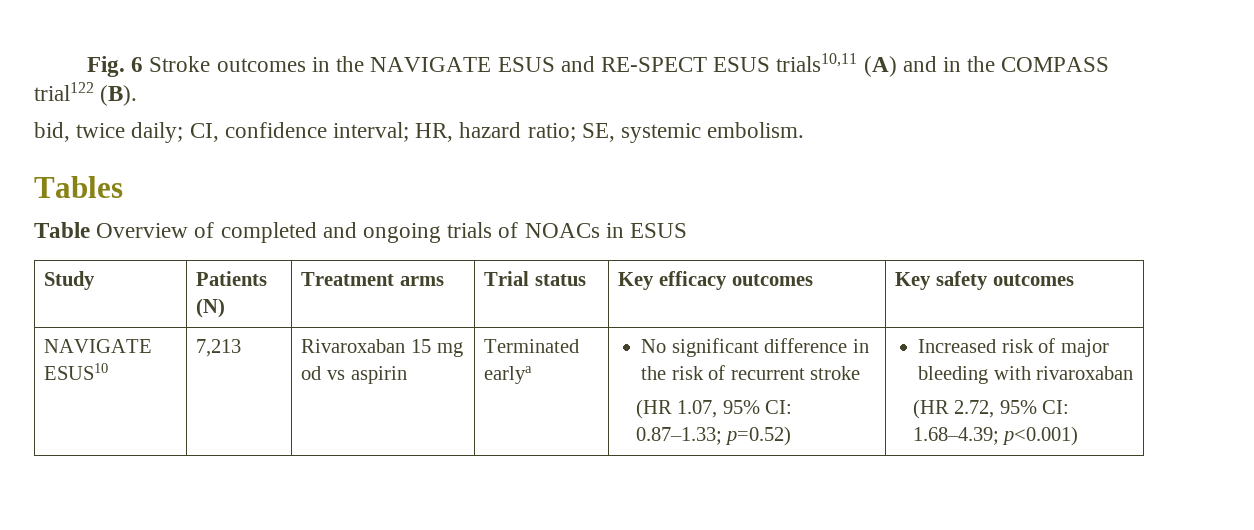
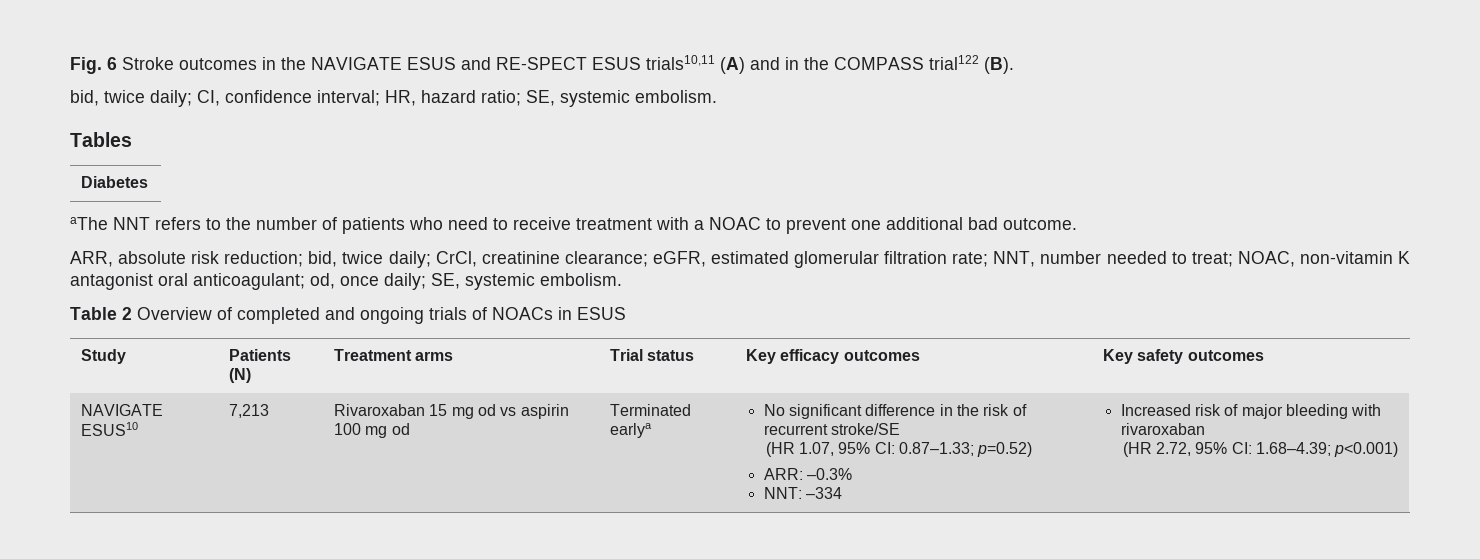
(123, 187) none -> [81,176,149,188] [70,217,1077,234] [70,251,1410,268] [70,273,622,290] // Diabetes // aThe NNT refers to the number of patients who need to receive treatment with a NOAC to prevent one additional bad outcome. // ARR, absolute risk reduction; bid, twice daily; CrCl, creatinine clearance; eGFR, estimated glomerular filtration rate; NNT, number needed to treat; NOAC, non-vitamin K antagonist oral anticoagulant; od, once daily; SE, systemic embolism.
(90, 230) none -> [122,307,132,320] 2
(407, 375) none -> [334,423,410,438] 100 mg od
[810,366,861,380] stroke -> [831,423,901,435] stroke/SE
(792, 436) none -> [763,468,853,480] [763,487,843,499] // ARR: –0.3% // NNT: –334

